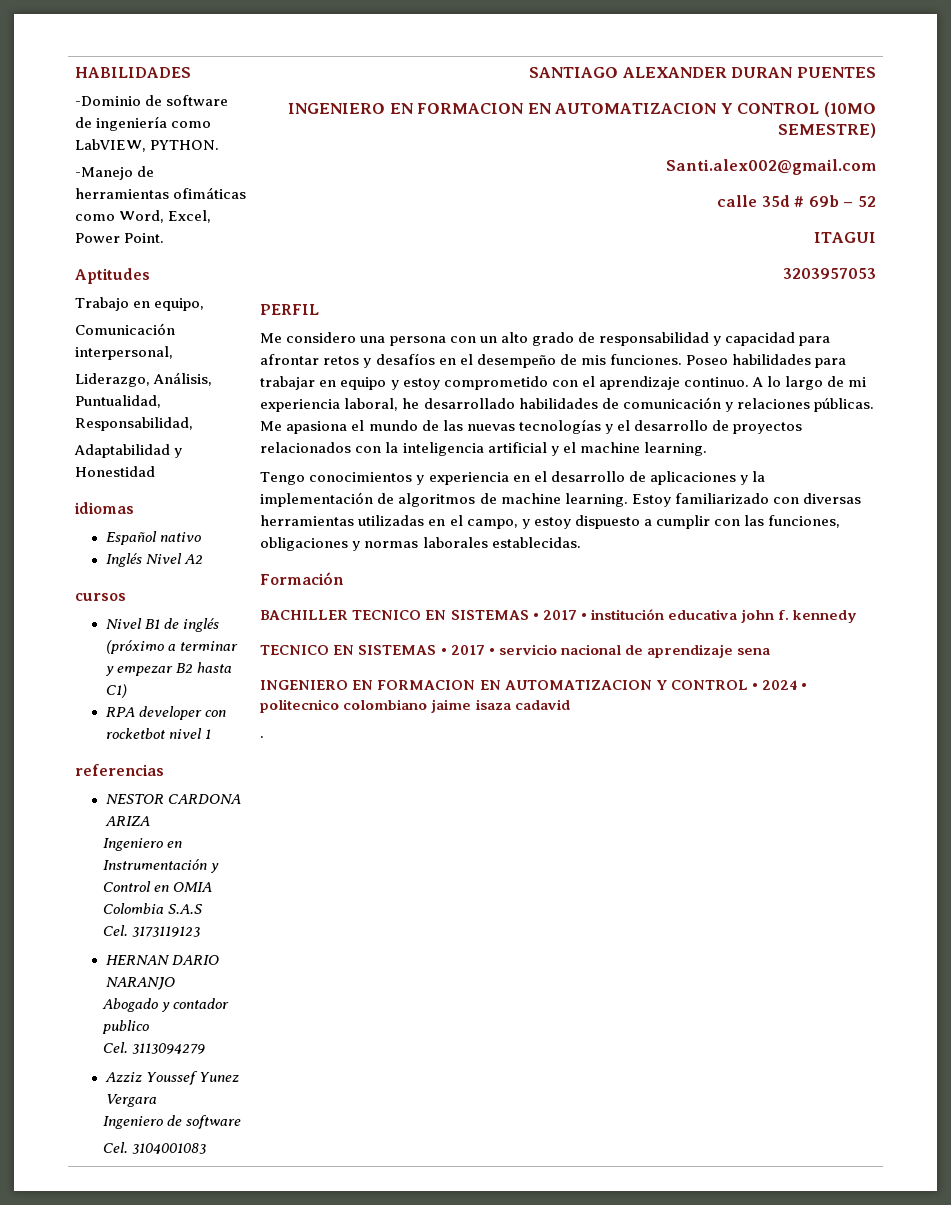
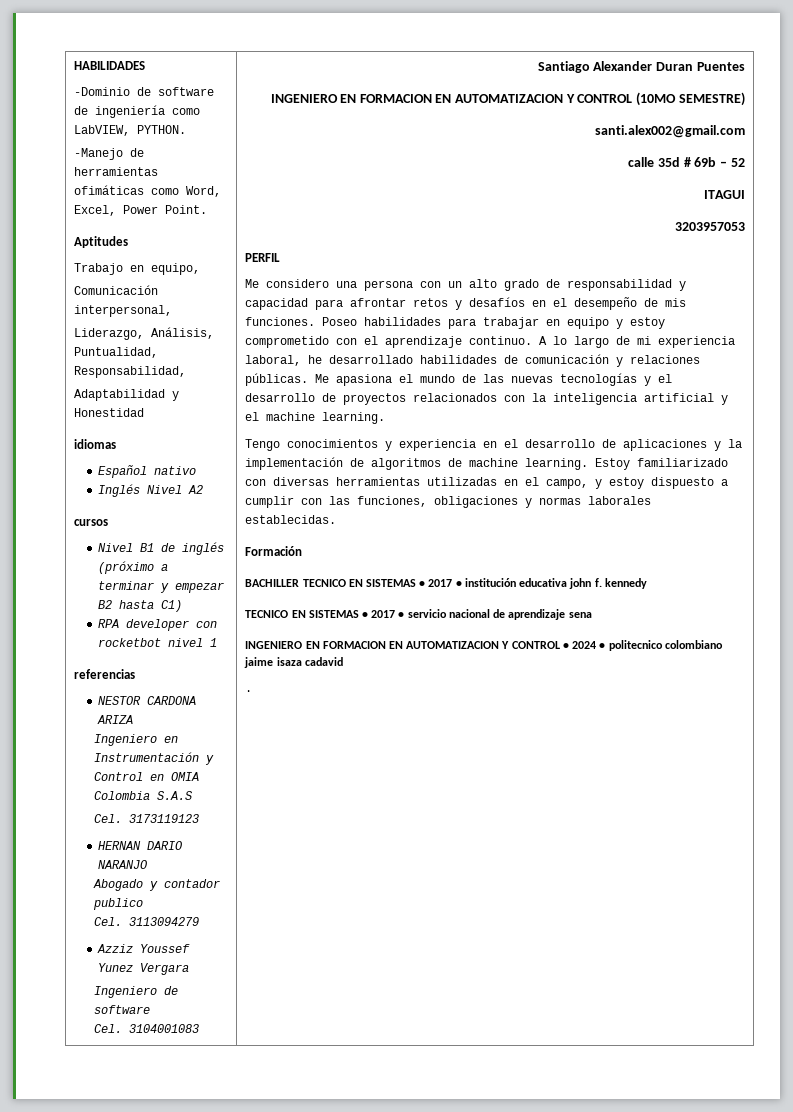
[529,67,876,78] SANTIAGO ALEXANDER DURAN PUENTES -> [537,61,745,73] Santiago Alexander Duran Puentes
[665,159,876,175] Santi.alex002@gmail.com -> [594,125,745,138] santi.alex002@gmail.com

